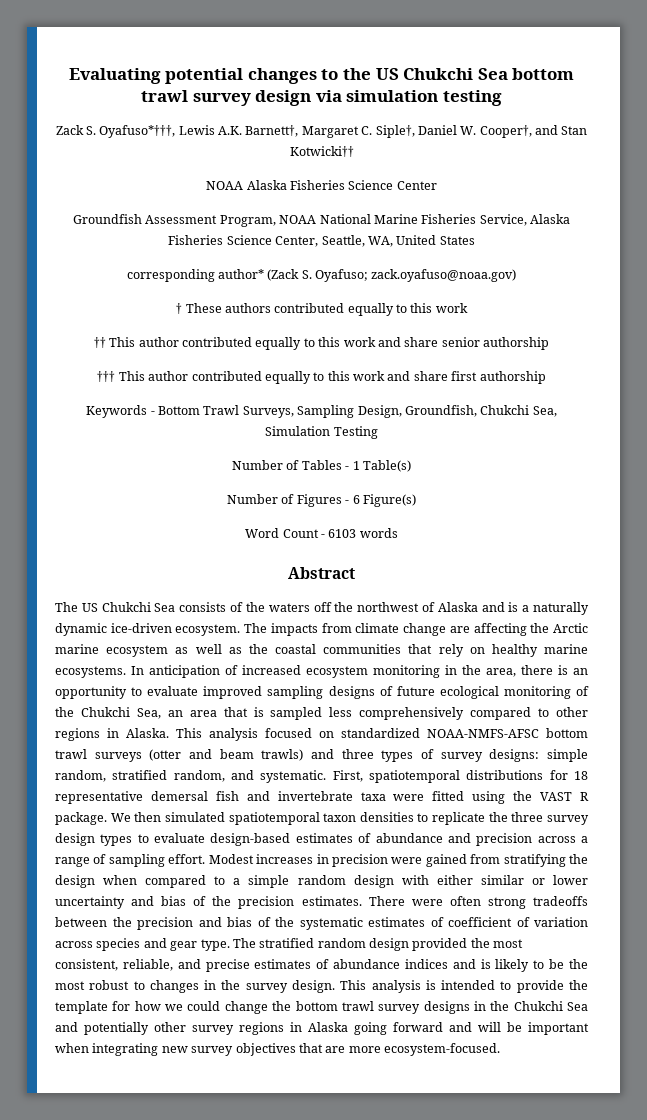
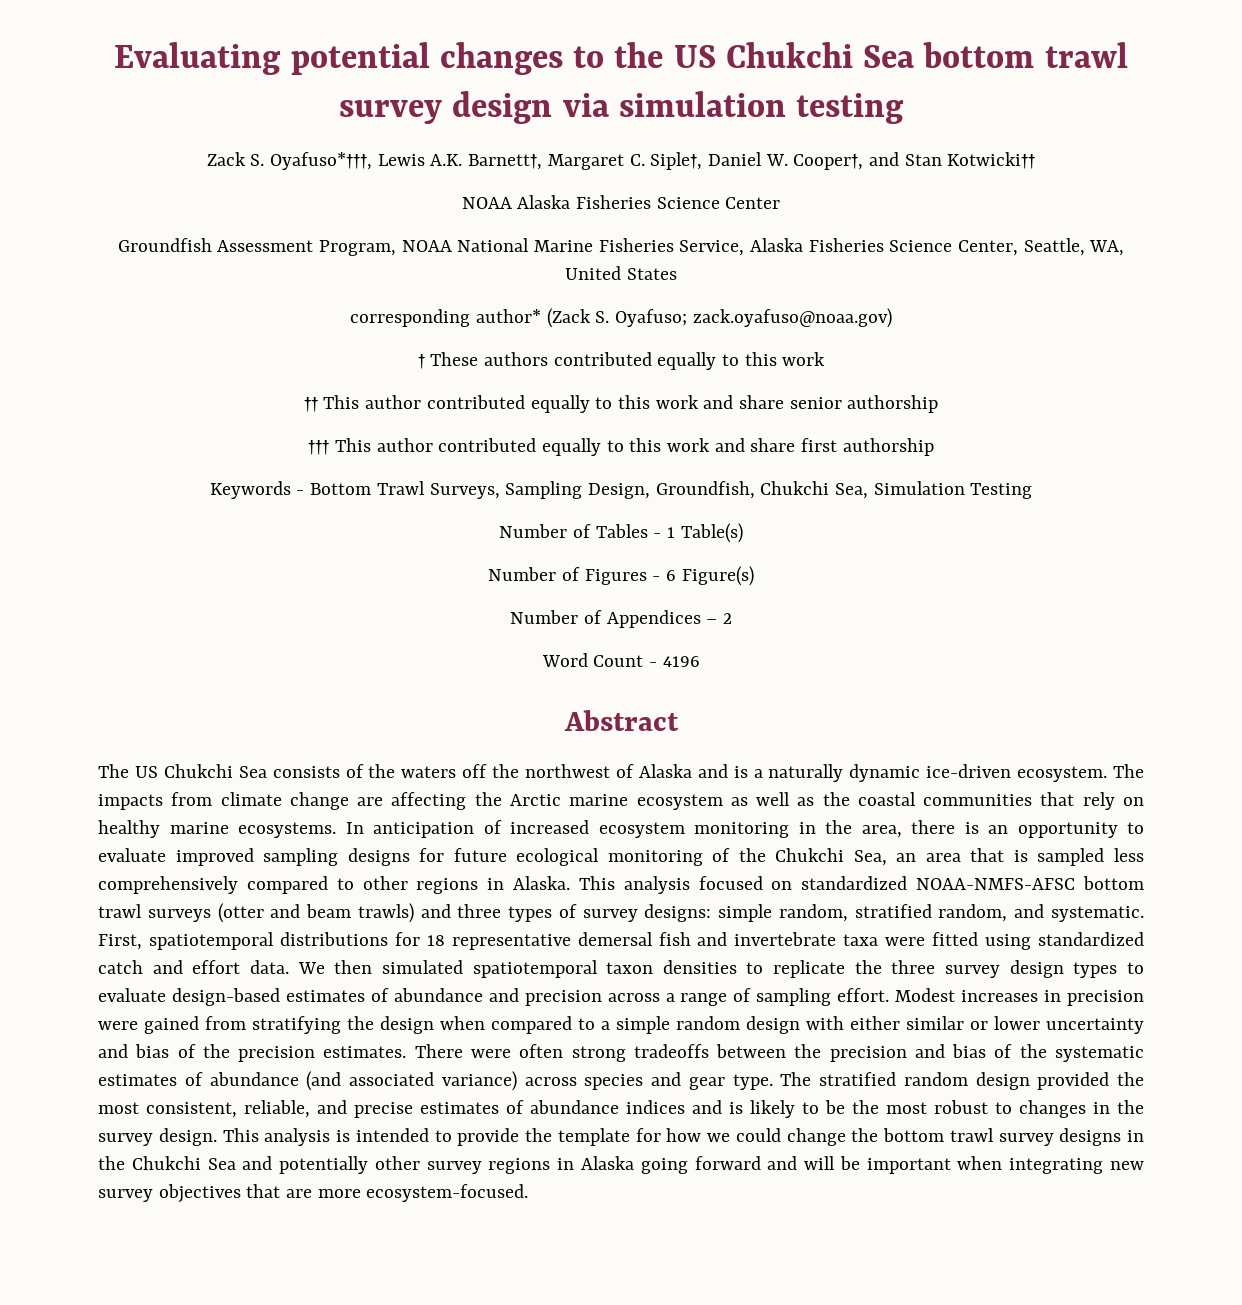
(416, 500) none -> [510,610,732,628] // Number of Appendices – 2
[328,528,398,538] 6103 words -> [662,656,700,667] 4196
[379,686,393,696] of -> [419,848,445,862] for
[513,791,590,801] [55,812,107,825] the VAST R package. -> [1038,932,1145,946] [98,960,289,974] standardized catch and effort data.
[448,917,588,927] coefficient of variation -> [209,1071,517,1091] abundance (and associated variance)

